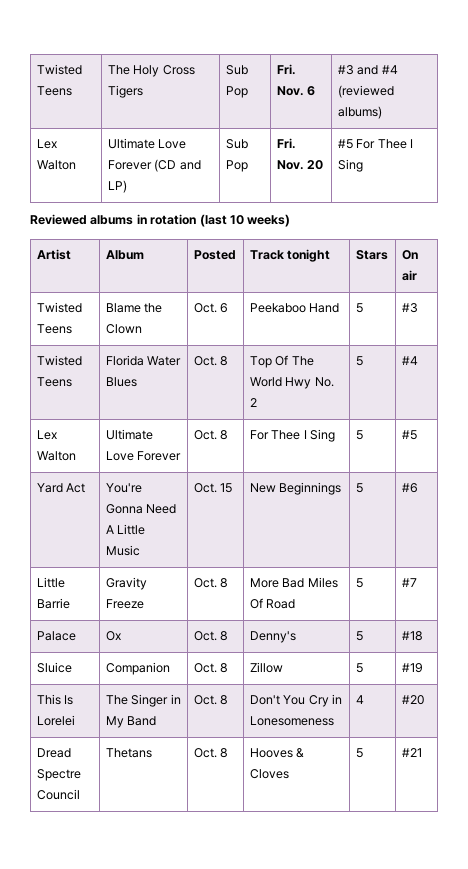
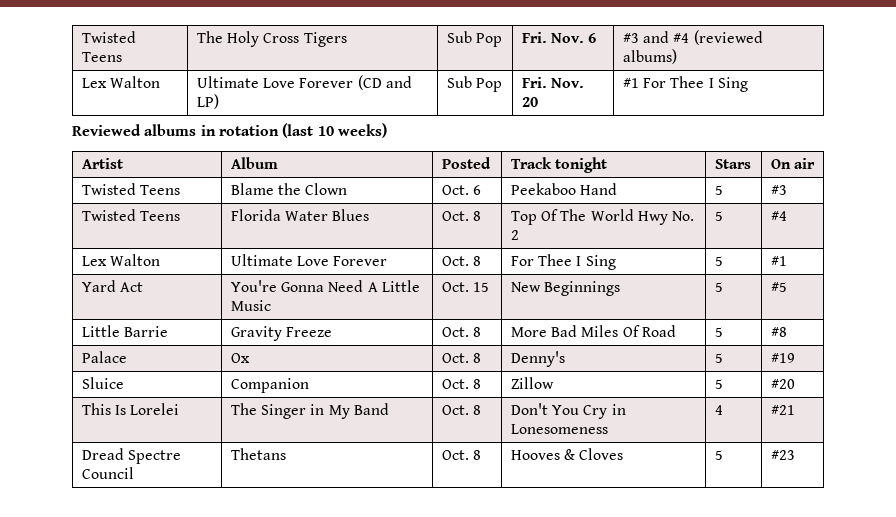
[337,139,353,149] #5 -> [622,78,639,88] #1
[401,430,417,440] #5 -> [770,256,787,266] #1
[401,483,418,493] #6 -> [770,282,787,292] #5
[401,578,417,587] #7 -> [770,327,787,337] #8
[401,631,423,641] #18 -> [770,353,795,363] #19
[401,663,423,673] #19 -> [770,379,795,389] #20
[401,695,424,705] #20 -> [770,405,795,415] #21
[401,748,422,757] #21 -> [770,450,795,460] #23

